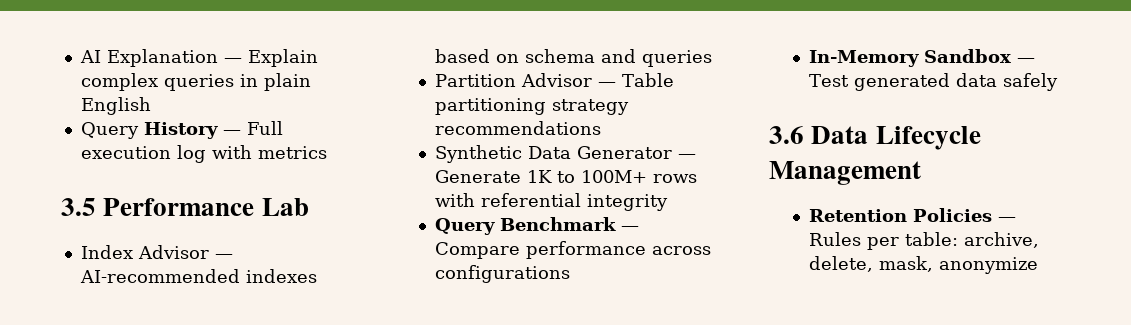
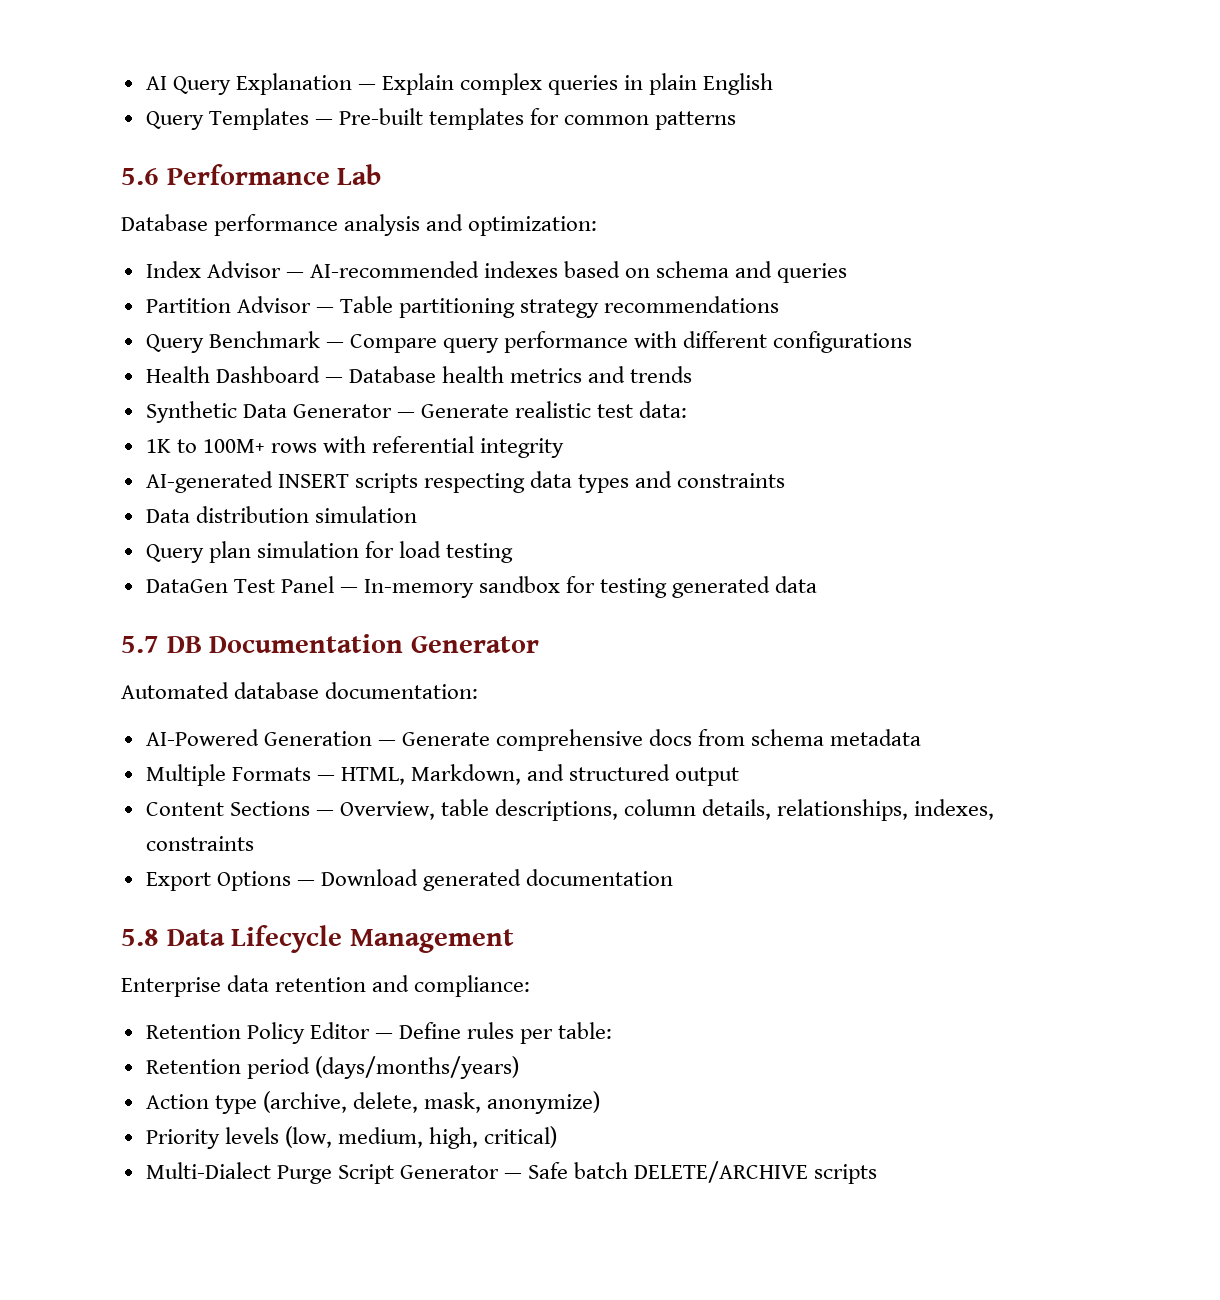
(101, 56) none -> [172,76,231,95] Query
[143,121,283,139] [80,145,327,163] [61,198,309,216] History — Full execution log with metrics // 3.5 Performance Lab -> [208,108,737,130] [121,164,382,185] [121,214,598,236] Templates — Pre-built templates for common patterns // 5.6 Performance Lab // Database performance analysis and optimization:
(601, 128) none -> [145,331,913,353] [145,366,693,383] // Query Benchmark — Compare query performance with different configurations // Health Dashboard — Database health metrics and trends
(521, 176) none -> [515,401,688,418] realistic test data: //
[434,217,639,235] [434,241,711,259] [434,265,570,283] [809,49,1036,67] [809,73,1059,91] [769,126,981,150] [769,161,921,185] [809,208,1017,222] [809,232,1040,250] [809,256,1039,274] Query Benchmark — Compare performance across configurations // In-Memory Sandbox — Test generated data safely // 3.6 Data Lifecycle Management // Retention Policies — Rules per table: archive, delete, mask, anonymize -> [145,471,786,493] [145,506,417,523] [145,541,514,563] [145,576,818,598] [121,634,539,653] [121,682,479,699] [145,729,922,751] [145,764,740,786] [145,799,995,821] [145,836,254,851] [145,869,674,891] [121,925,514,953] [121,975,531,997] [145,1022,613,1044] [145,1056,519,1079] [145,1091,601,1114] [145,1126,558,1149] [145,1161,878,1184] AI-generated INSERT scripts respecting data types and constraints // Data distribution simulation // Query plan simulation for load testing // DataGen Test Panel — In-memory sandbox for testing generated data // 5.7 DB Documentation Generator // Automated database documentation: // AI-Powered Generation — Generate comprehensive docs from schema metadata // Multiple Formats — HTML, Markdown, and structured output // Content Sections — Overview, table descriptions, column details, relationships, indexes, constraints // Export Options — Download generated documentation // 5.8 Data Lifecycle Management // Enterprise data retention and compliance: // Retention Policy Editor — Define rules per table: // Retention period (days/months/years) // Action type (archive, delete, mask, anonymize) // Priority levels (low, medium, high, critical) // Multi-Dialect Purge Script Generator — Safe batch DELETE/ARCHIVE scripts

